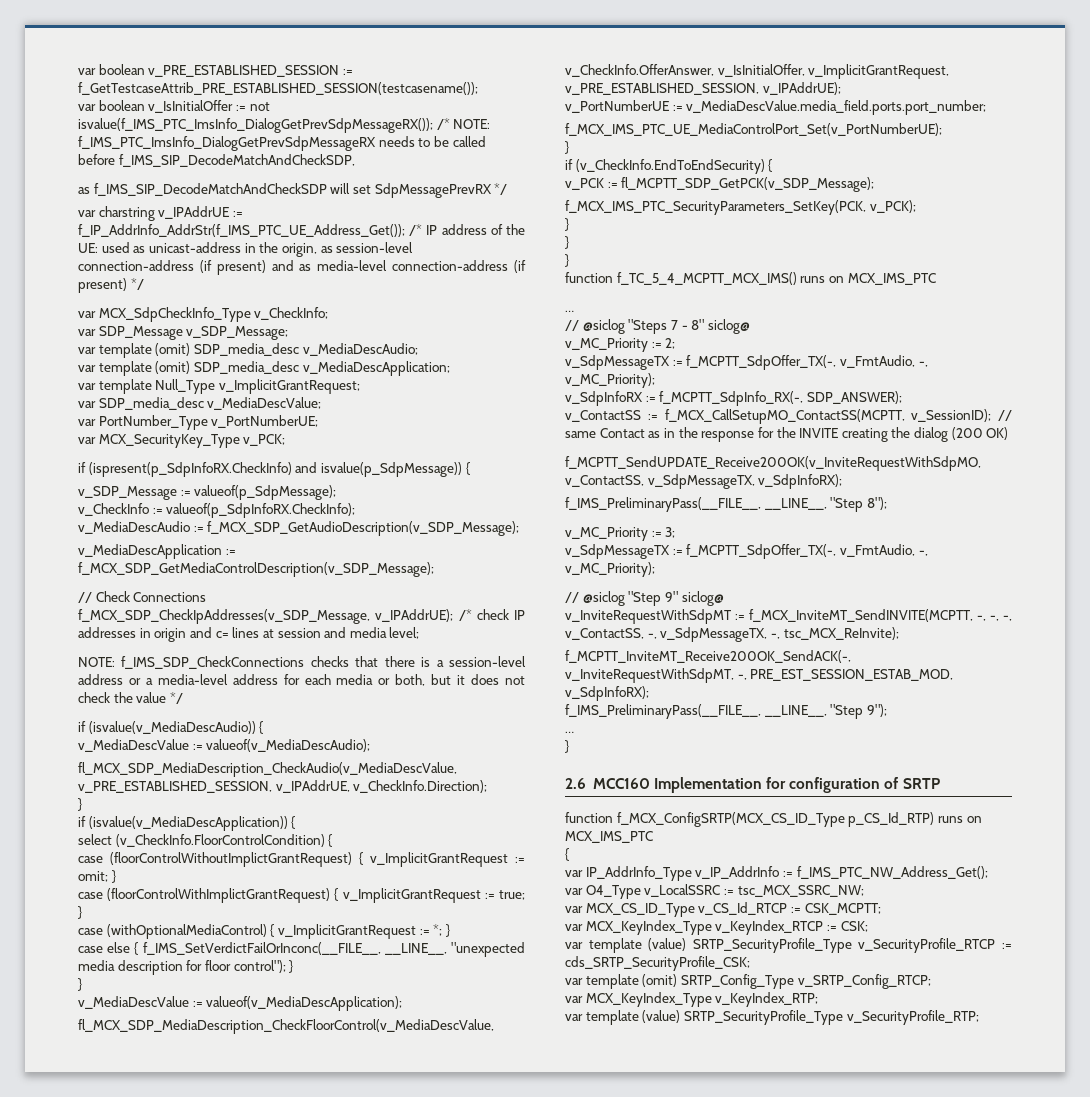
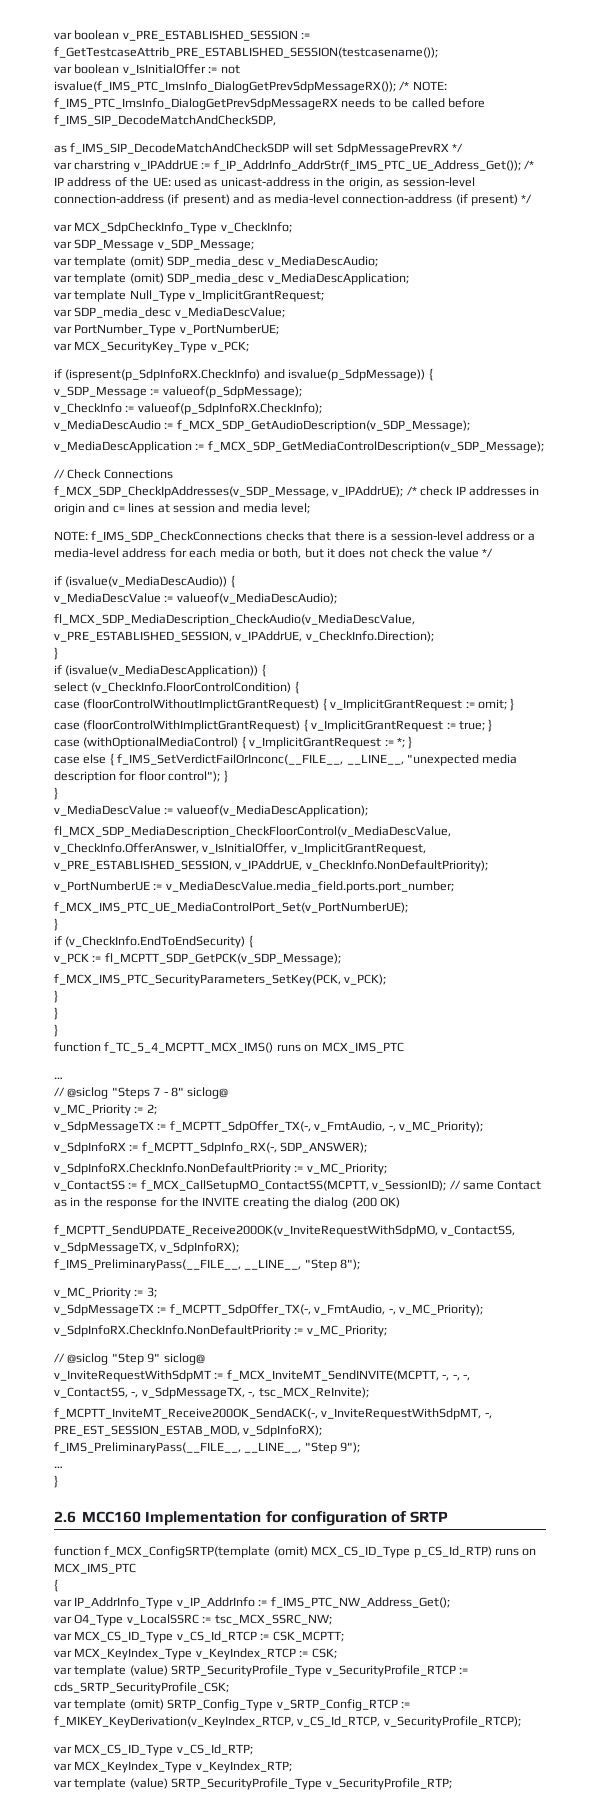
[762,82,841,95] v_IPAddrUE); -> [235,860,488,872] v_IPAddrUE, v_CheckInfo.NonDefaultPriority);
(902, 397) none -> [54,1163,387,1175] // v_SdpInfoRX.CheckInfo.NonDefaultPriority := v_MC_Priority;
(655, 569) none -> [54,1325,387,1337] // v_SdpInfoRX.CheckInfo.NonDefaultPriority := v_MC_Priority;
[616,812,845,827] f_MCX_ConfigSRTP(MCX_CS_ID_Type -> [104,1546,411,1558] f_MCX_ConfigSRTP(template (omit) MCX_CS_ID_Type
[797,974,931,989] v_SRTP_Config_RTCP; -> [276,1699,410,1711] [54,1716,521,1728] [54,1744,253,1756] v_SRTP_Config_RTCP := f_MIKEY_KeyDerivation(v_KeyIndex_RTCP, v_CS_Id_RTCP, v_SecurityProfile_RTCP); // var MCX_CS_ID_Type v_CS_Id_RTP;

